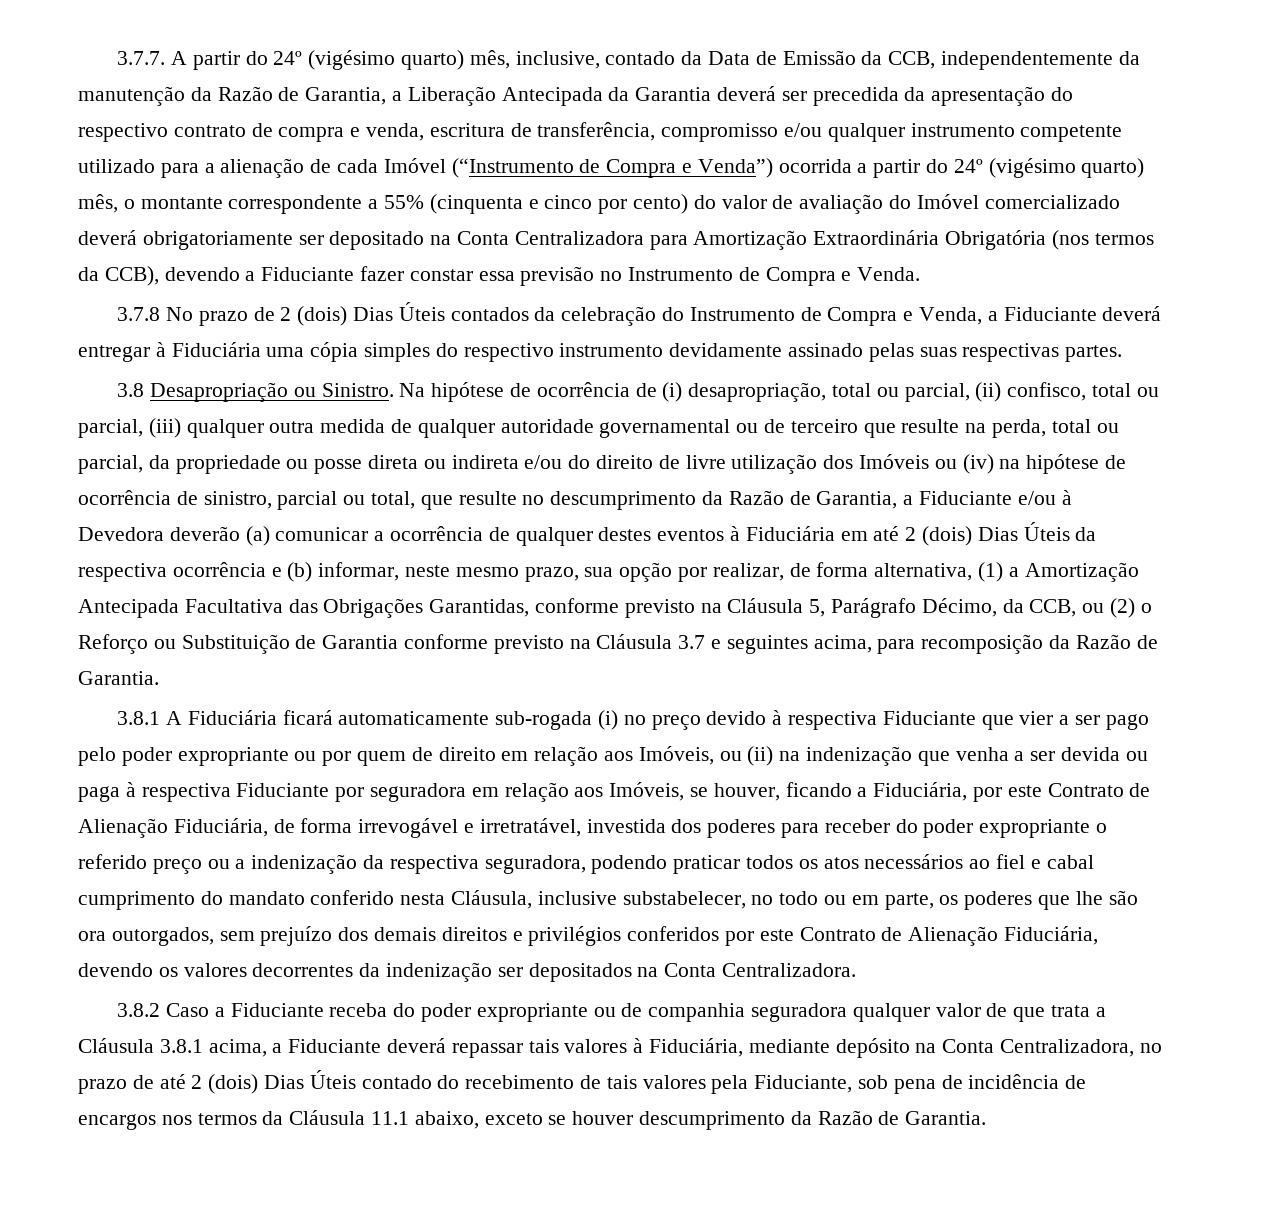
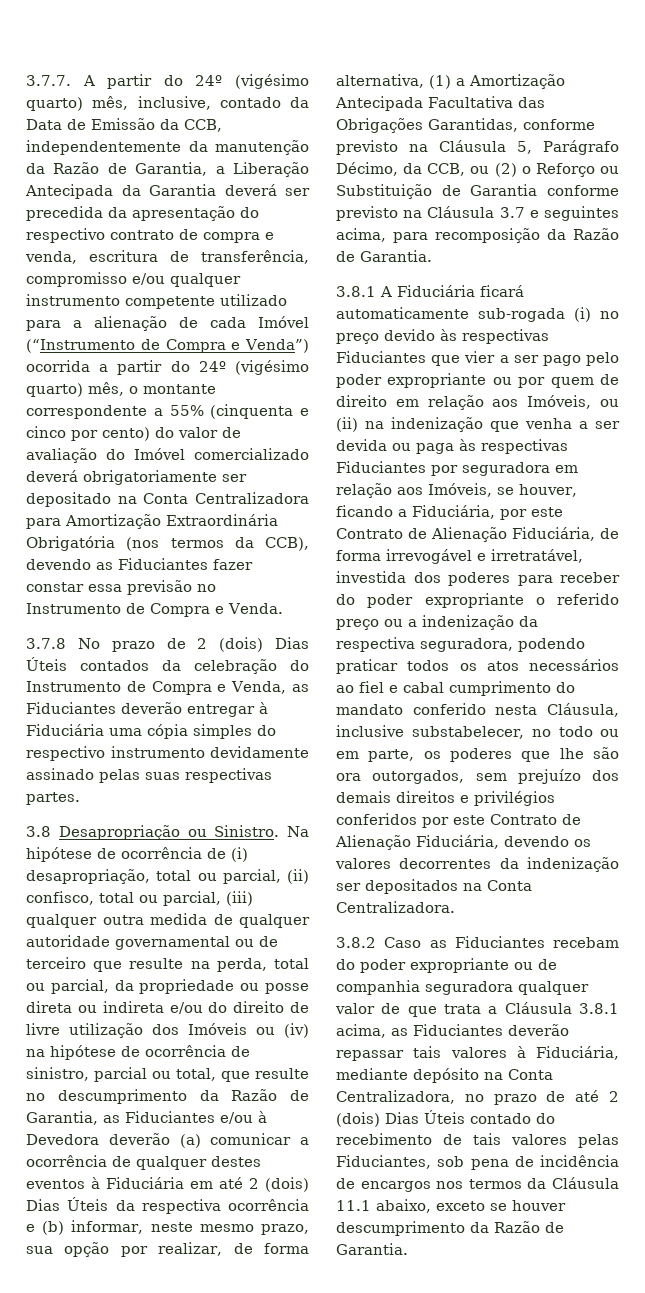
[245,267,355,281] a Fiduciante -> [96,558,208,570] as Fiduciantes
[987,306,1162,321] a Fiduciante deverá -> [292,684,309,692] [26,702,182,714] as Fiduciantes deverão
[903,491,1013,505] a Fiduciante -> [103,1111,215,1123] as Fiduciantes
[772,710,976,730] à respectiva Fiduciante -> [440,329,549,344] [336,351,426,363] às respectivas Fiduciantes
[125,782,330,802] à respectiva Fiduciante -> [459,439,568,454] [336,461,426,473] às respectivas Fiduciantes
[214,1003,388,1017] a Fiduciante receba -> [429,936,619,948] as Fiduciantes recebam
[272,1038,447,1053] a Fiduciante deverá -> [391,1024,569,1036] as Fiduciantes deverão
[711,1075,853,1094] pela Fiduciante, -> [578,1134,619,1148] [336,1155,431,1169] pelas Fiduciantes,

